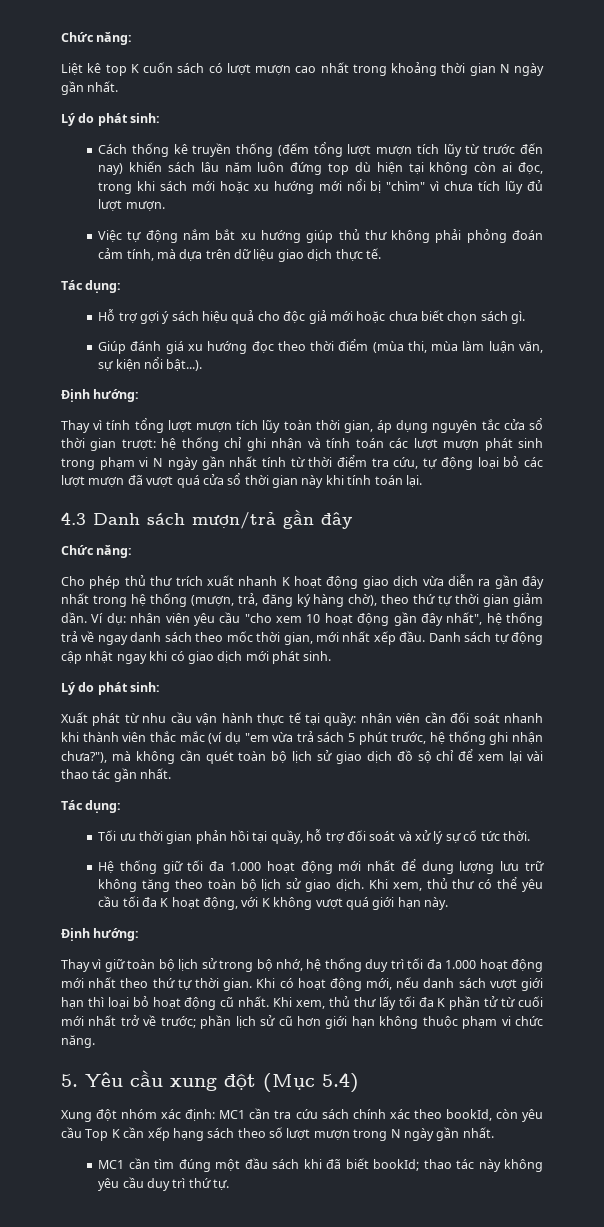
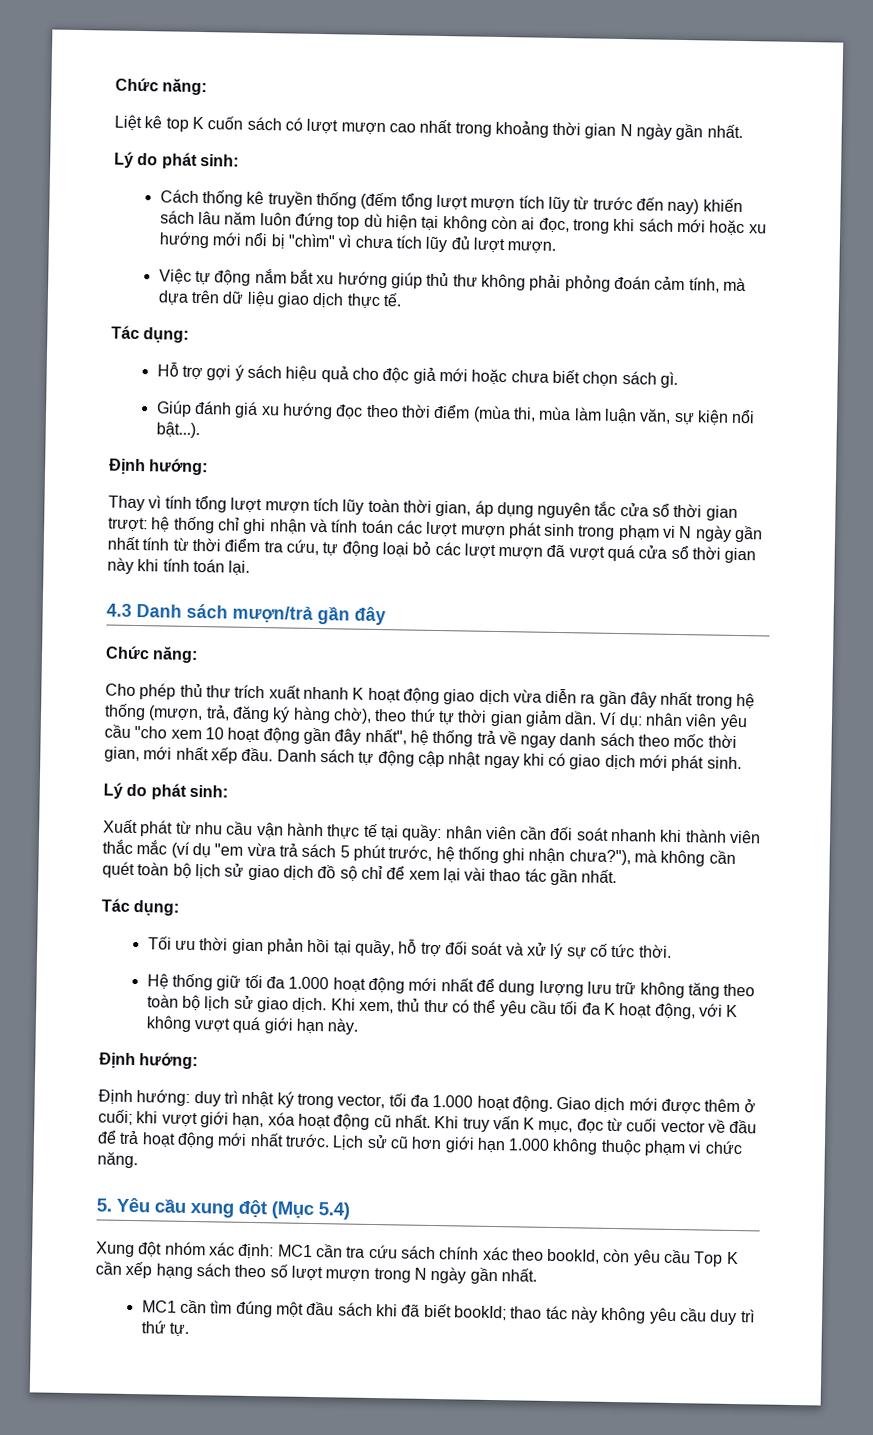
[61,958,544,972] [61,977,543,991] [61,996,149,1009] Thay vì giữ toàn bộ lịch sử trong bộ nhớ, hệ thống duy trì tối đa 1.000 hoạt động mới nhất theo thứ tự thời gian. Khi có hoạt động mới, nếu danh sách vượt giới hạn thì loại bỏ -> [98,1089,756,1115] [98,1109,295,1129] Định hướng: duy trì nhật ký trong vector, tối đa 1.000 hoạt động. Giao dịch mới được thêm ở cuối; khi vượt giới hạn, xóa
[296,996,543,1010] [61,1015,256,1029] xem, thủ thư lấy tối đa K phần tử từ cuối mới nhất trở về trước; phần lịch -> [462,1115,758,1134] [97,1130,365,1151] truy vấn K mục, đọc từ cuối vector về đầu để trả hoạt động mới nhất trước. Lịch
(375, 1022) none -> [508,1138,551,1151] 1.000

